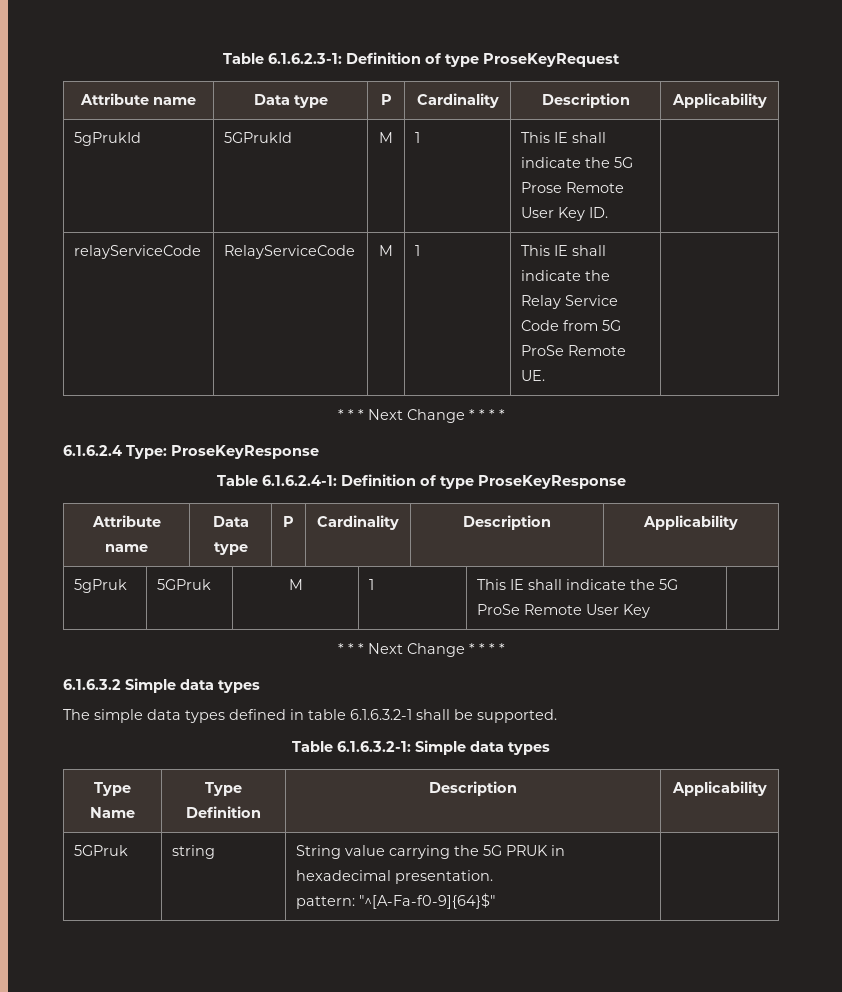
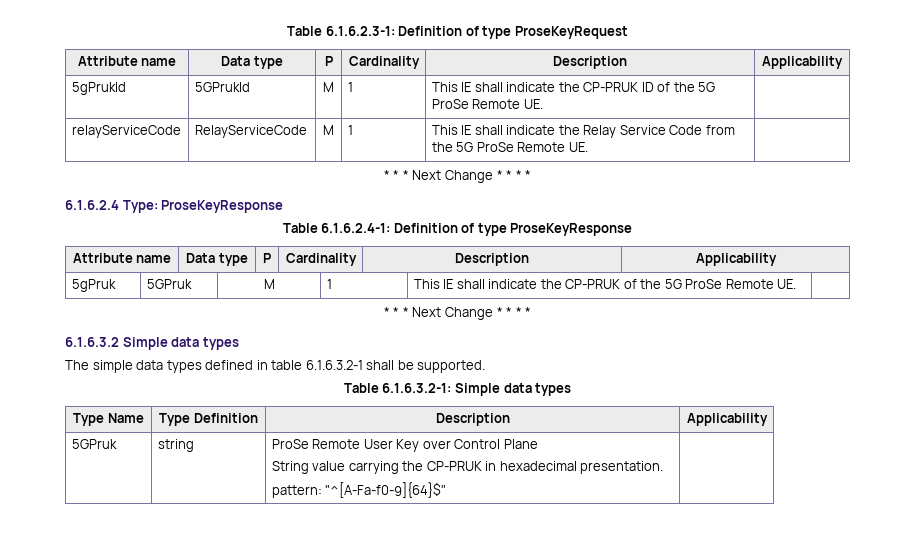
[614,157,634,168] [521,182,625,193] [521,207,609,221] 5G Prose Remote User Key ID. -> [583,82,716,92] [431,99,543,109] CP-PRUK ID of the 5G ProSe Remote UE.
(599, 325) none -> [431,142,453,152] the
[659,579,679,590] [477,604,651,618] 5G ProSe Remote User Key -> [565,279,797,289] CP-PRUK of the 5G ProSe Remote UE.
(216, 852) none -> [271,439,538,452] ProSe Remote User Key over Control Plane //
[483,845,549,856] 5G PRUK -> [426,461,482,471] CP-PRUK

